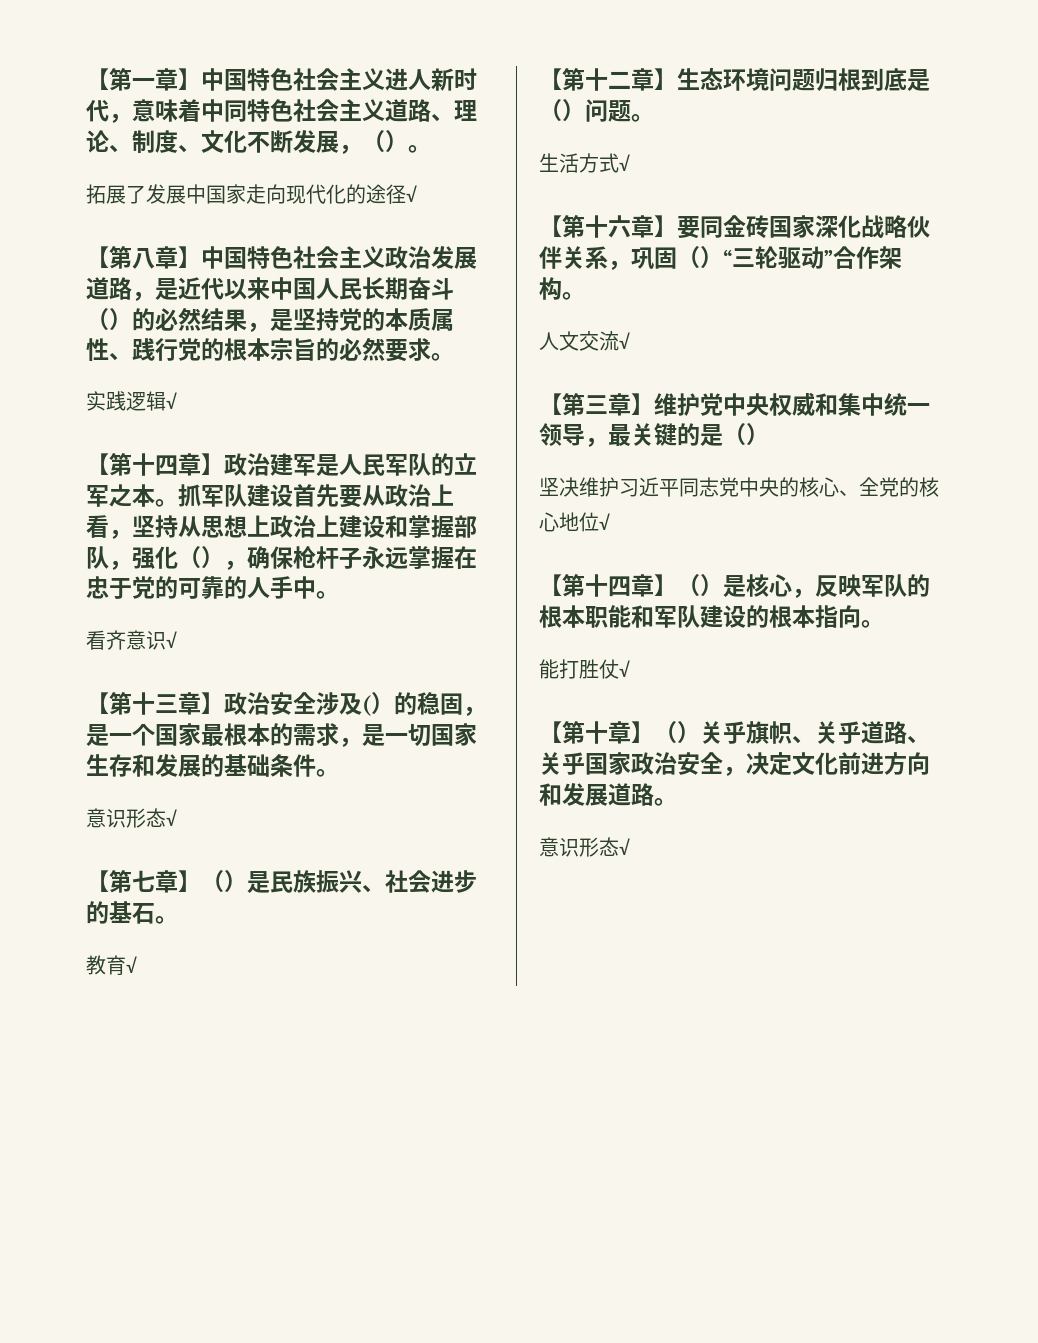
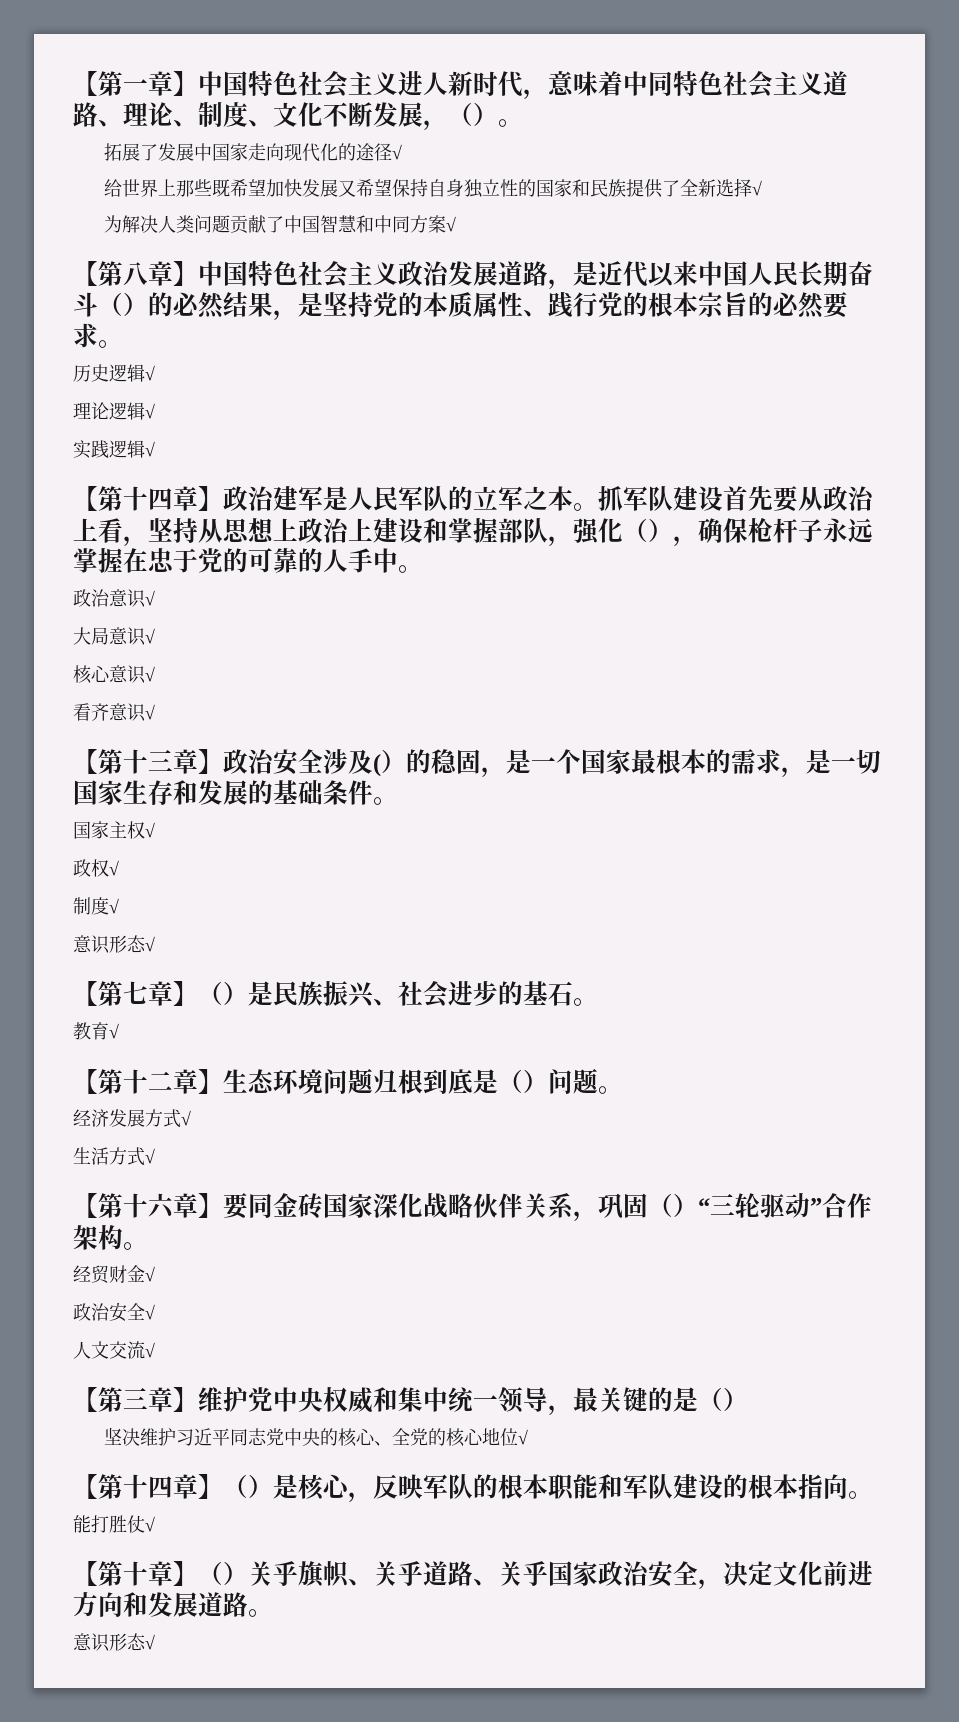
(417, 193) none -> [104,178,763,198] [104,215,457,234] // 给世界上那些既希望加快发展又希望保持自身独立性的国家和民族提供了全新选择√ // 为解决人类问题贡献了中国智慧和中同方案√
(454, 357) none -> [73,364,155,382] [73,402,155,420] // 历史逻辑√ // 理论逻辑√
(339, 595) none -> [73,589,155,608] [73,627,155,646] [73,665,155,684] // 政治意识√ // 大局意识√ // 核心意识√
(339, 773) none -> [73,821,155,839] [73,859,119,877] [73,897,119,915] // 国家主权√ // 政权√ // 制度√
(654, 118) none -> [73,1109,191,1128] // 经济发展方式√
(585, 296) none -> [73,1265,155,1284] [73,1302,155,1322] // 经贸财金√ // 政治安全√

